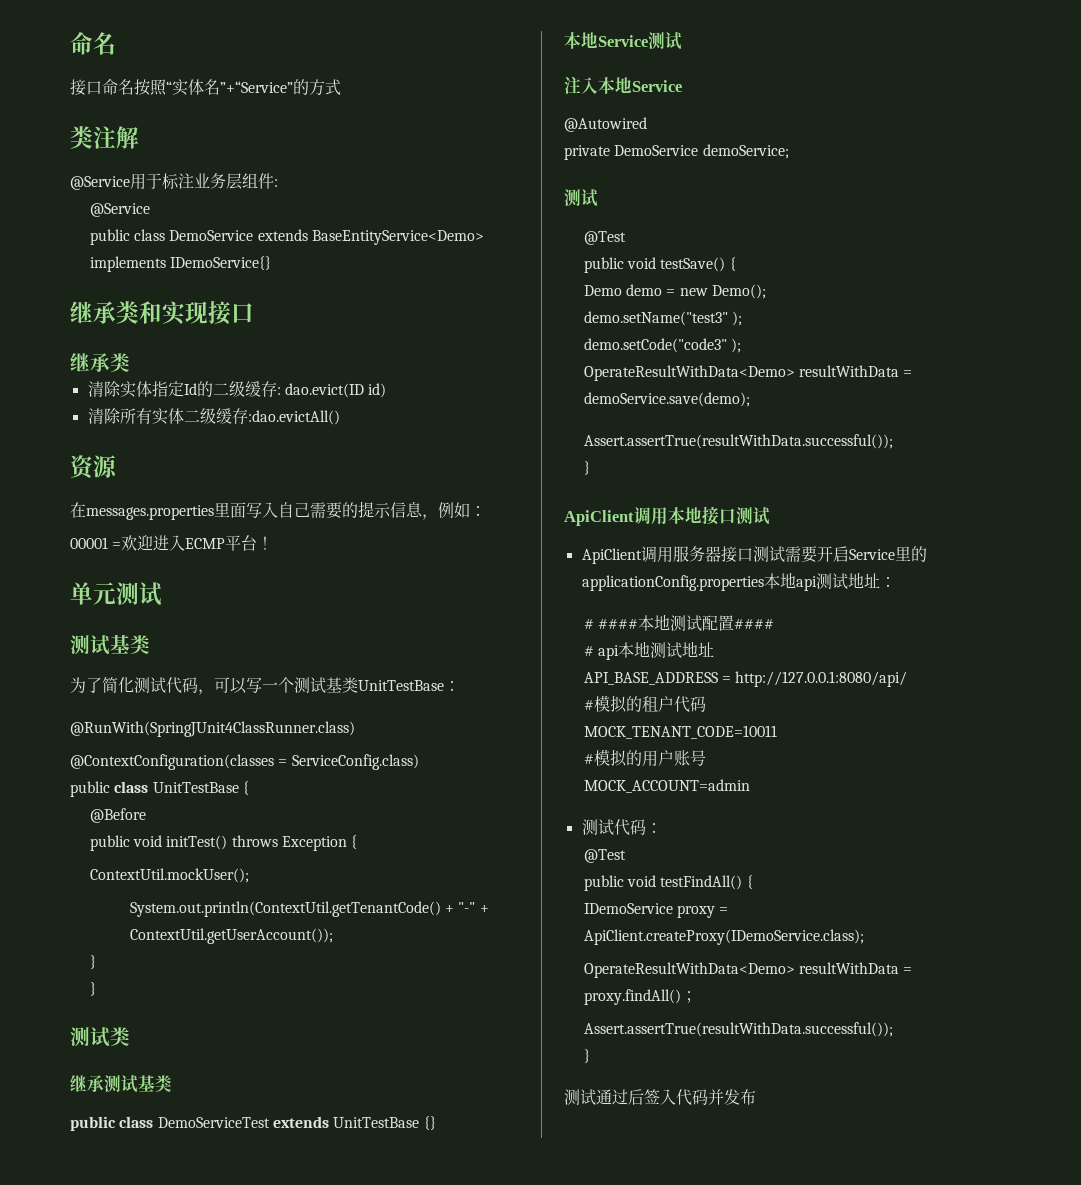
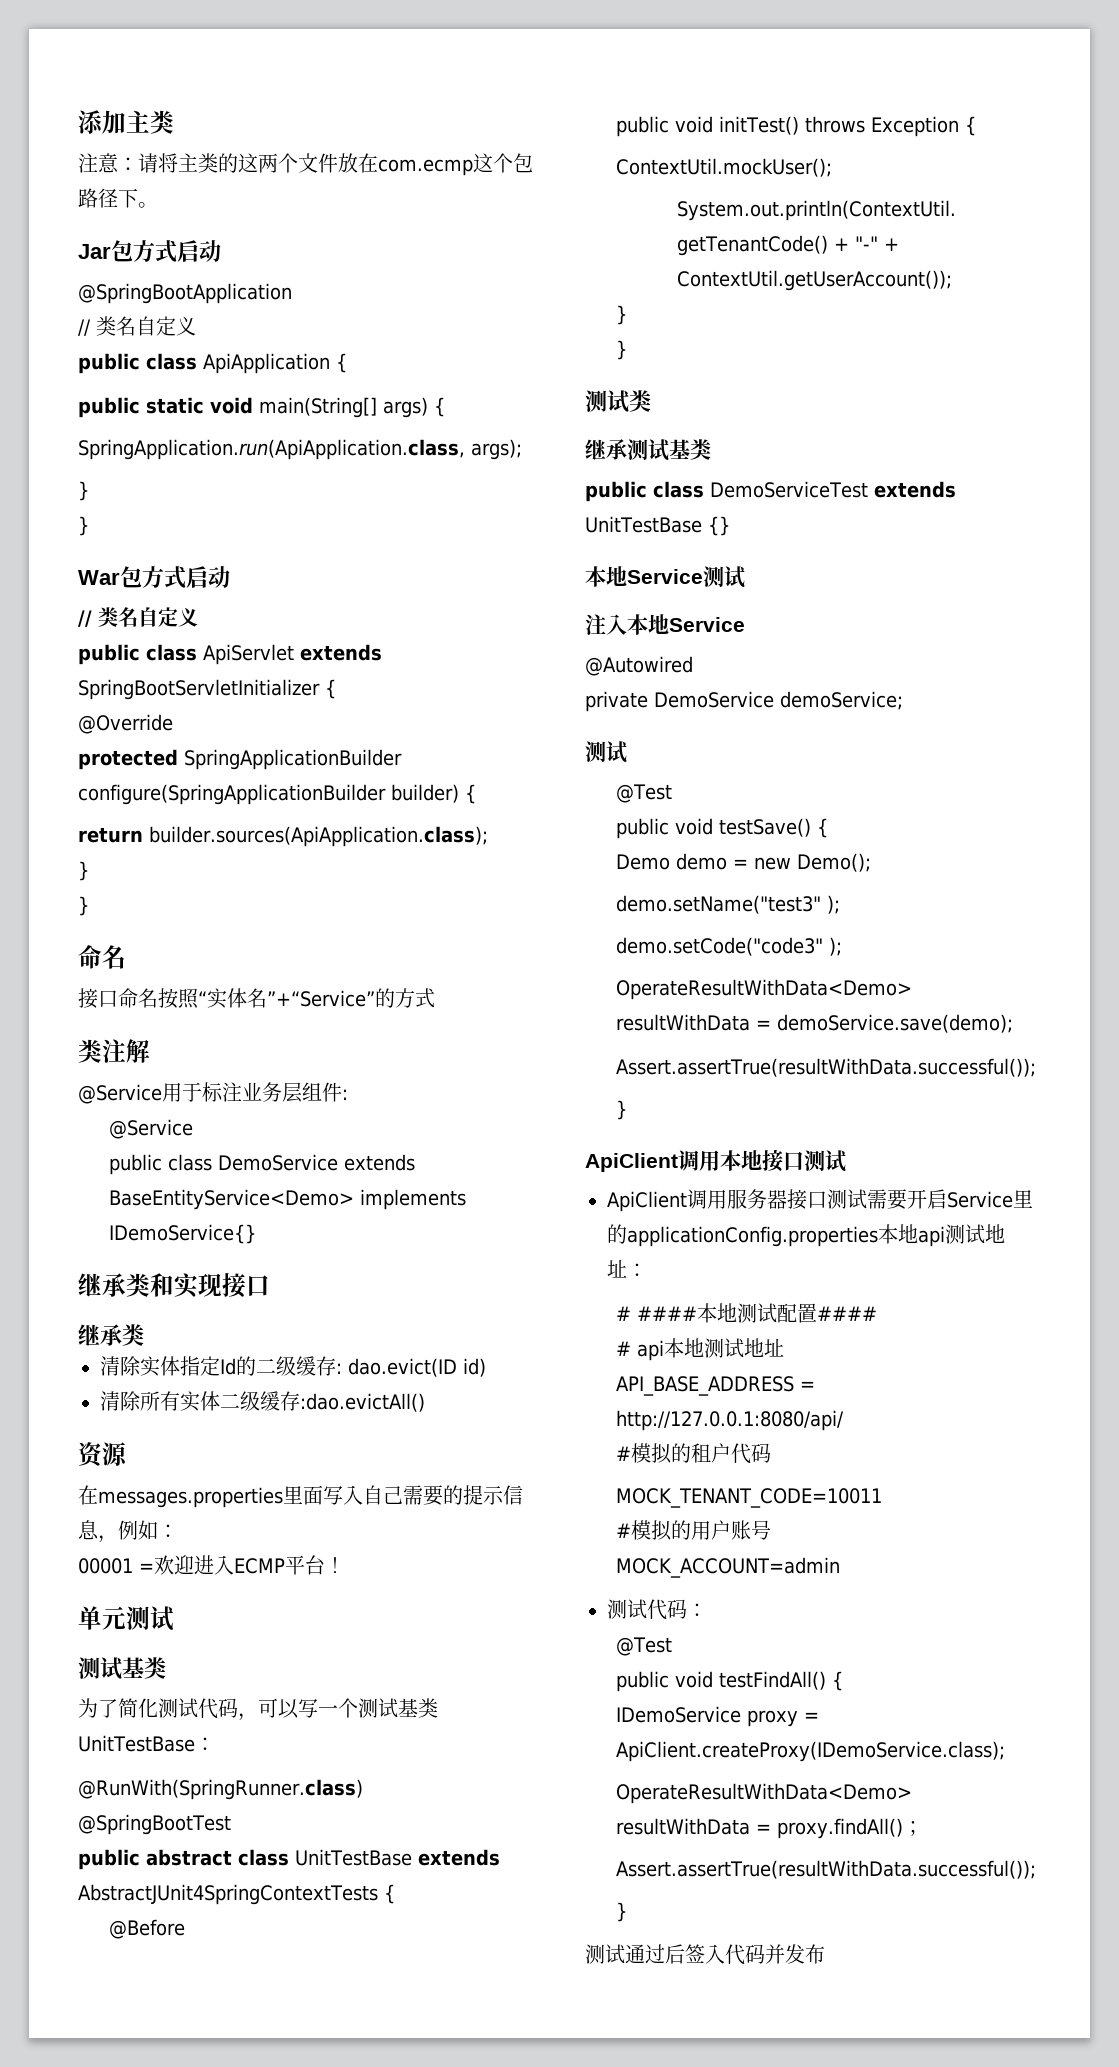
(70, 43) none -> [78,110,174,134] [78,153,533,176] [78,188,158,208] [78,240,221,263] [78,283,292,304] [78,316,196,336] [78,353,347,374] [78,397,445,418] [78,439,522,460] [78,481,89,501] [78,516,89,536] [78,566,230,589] [78,607,198,627] [78,644,382,665] [78,679,336,700] [78,714,173,734] [78,749,402,770] [78,784,476,805] [78,826,488,847] [78,861,89,881] [78,896,89,916] 添加主类 // 注意：请将主类的这两个文件放在com.ecmp这个包路径下。 // Jar包方式启动 // @SpringBootApplication // // 类名自定义 // public class ApiApplication { // public static void main(String[] args) { // SpringApplication.run(ApiApplication.class, args); // } // } // War包方式启动 // // 类名自定义 // public class ApiServlet extends SpringBootServletInitializer { // @Override // protected SpringApplicationBuilder configure(SpringApplicationBuilder builder) { // return builder.sources(ApiApplication.class); // } // } //
[70,721,355,737] [70,754,419,770] [70,781,110,797] @RunWith(SpringJUnit4ClassRunner.class) // @ContextConfiguration(classes = ServiceConfig.class) // public -> [78,1779,363,1800] [78,1814,231,1835] [78,1849,232,1870] @RunWith(SpringRunner.class) // @SpringBootTest // public abstract
(239, 787) none -> [417,1849,500,1866] [78,1884,378,1905] extends AbstractJUnit4SpringContextTests

